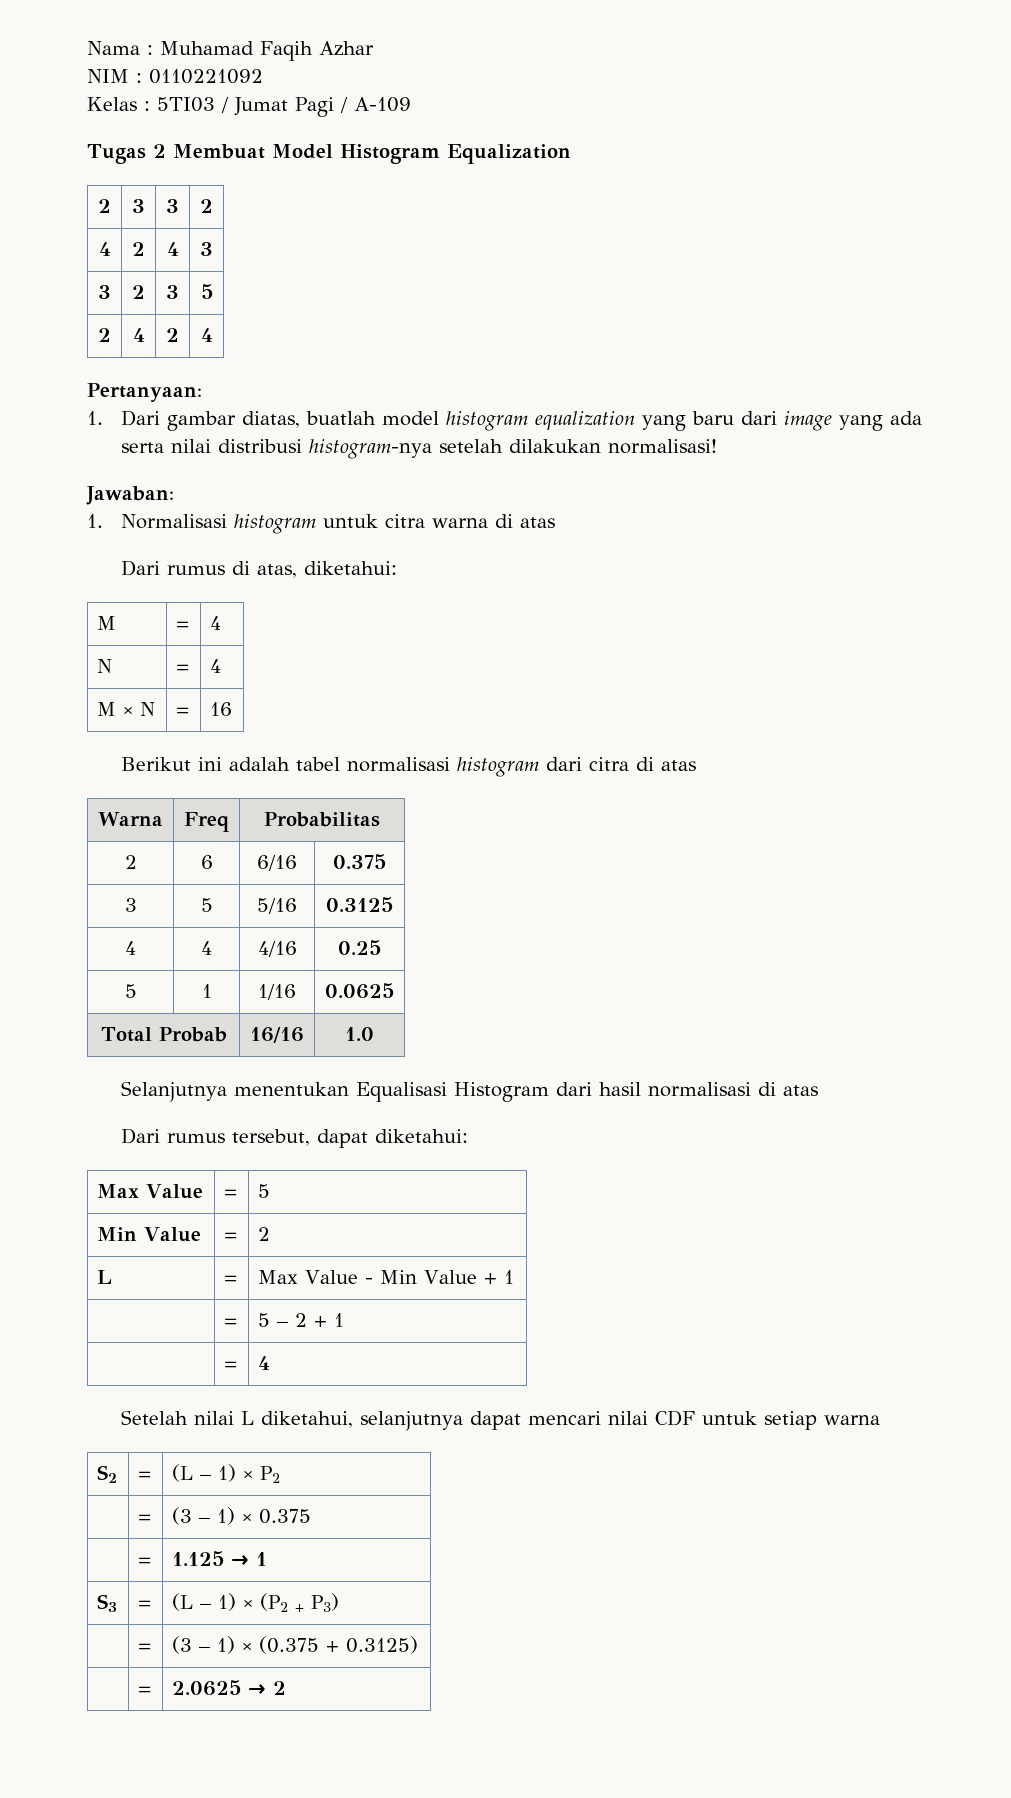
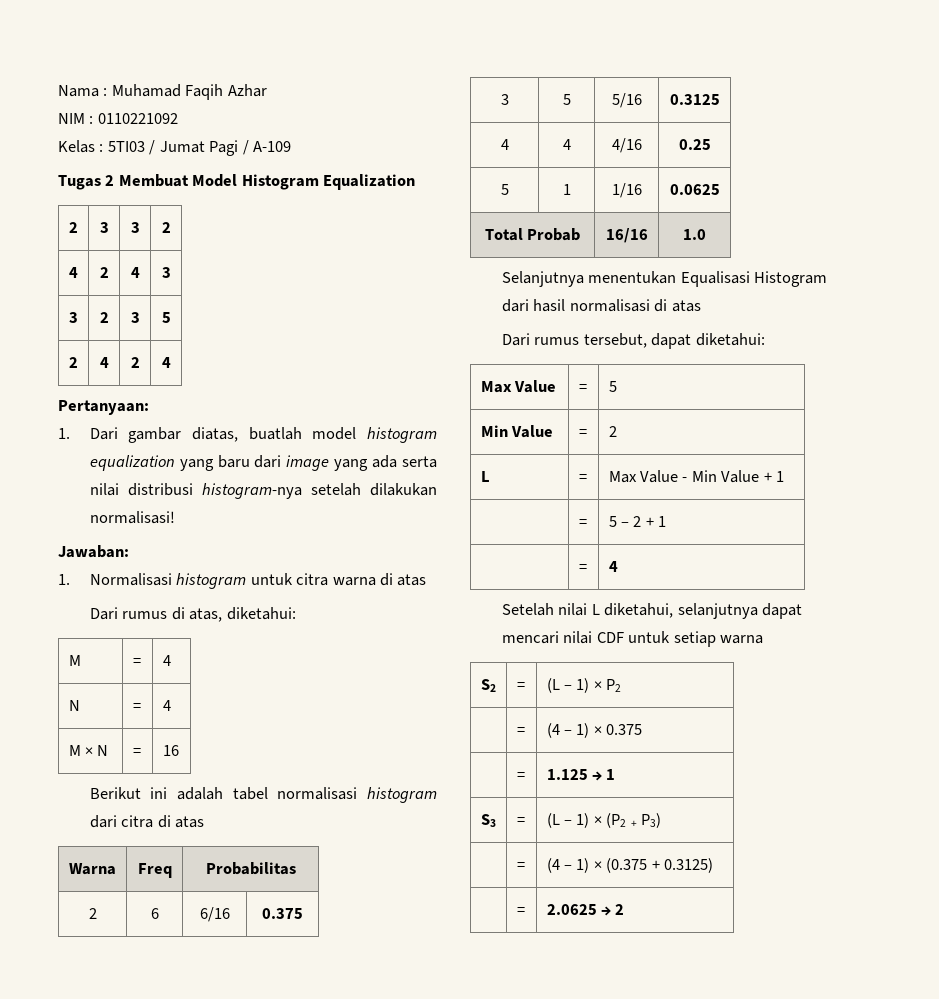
[172,1507,193,1525] (3 -> [546,723,560,738] (4
[172,1636,193,1654] (3 -> [546,858,560,873] (4

